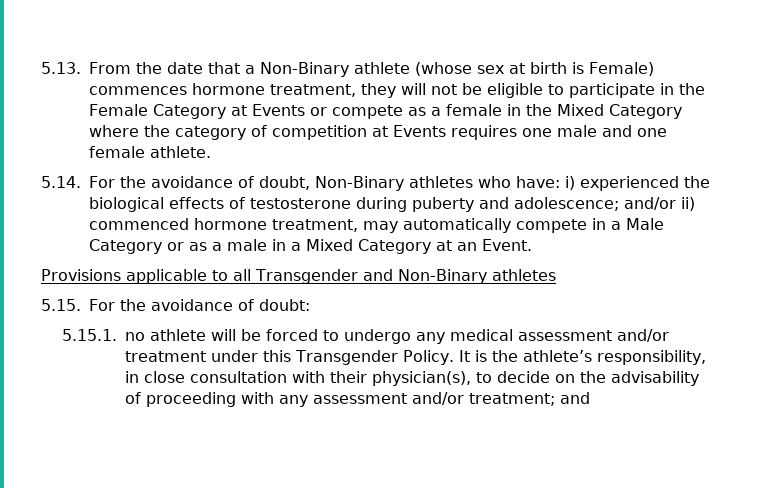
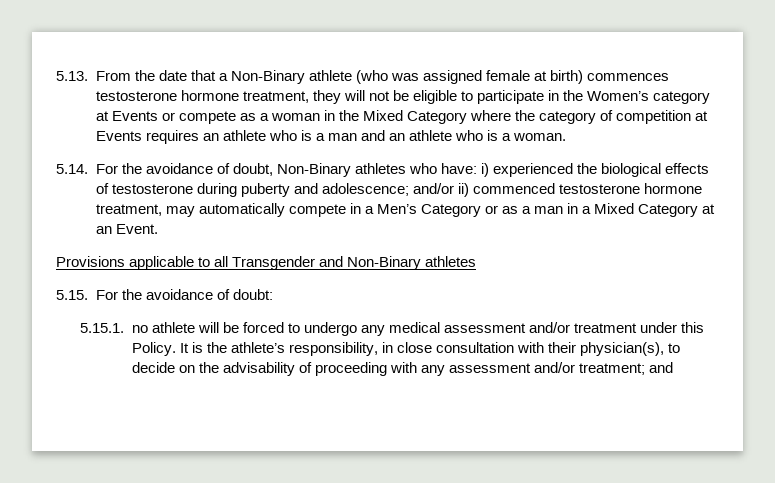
[414,62,654,76] [89,86,187,95] (whose sex at birth is Female) commences -> [355,70,670,84] [95,91,177,101] (who was assigned female at birth) commences testosterone
[89,104,226,119] Female Category -> [587,91,711,104] Women’s category
[445,104,502,116] female -> [270,113,320,121] woman
[522,125,667,137] [89,146,211,158] one male and one female athlete. -> [202,130,567,141] an athlete who is a man and an athlete who is a woman.
(189, 224) none -> [558,184,640,194] testosterone
[626,218,664,230] Male -> [376,204,417,214] Men’s
[227,239,267,251] male -> [534,206,564,214] man
[295,350,399,365] Transgender -> (705, 327) none

